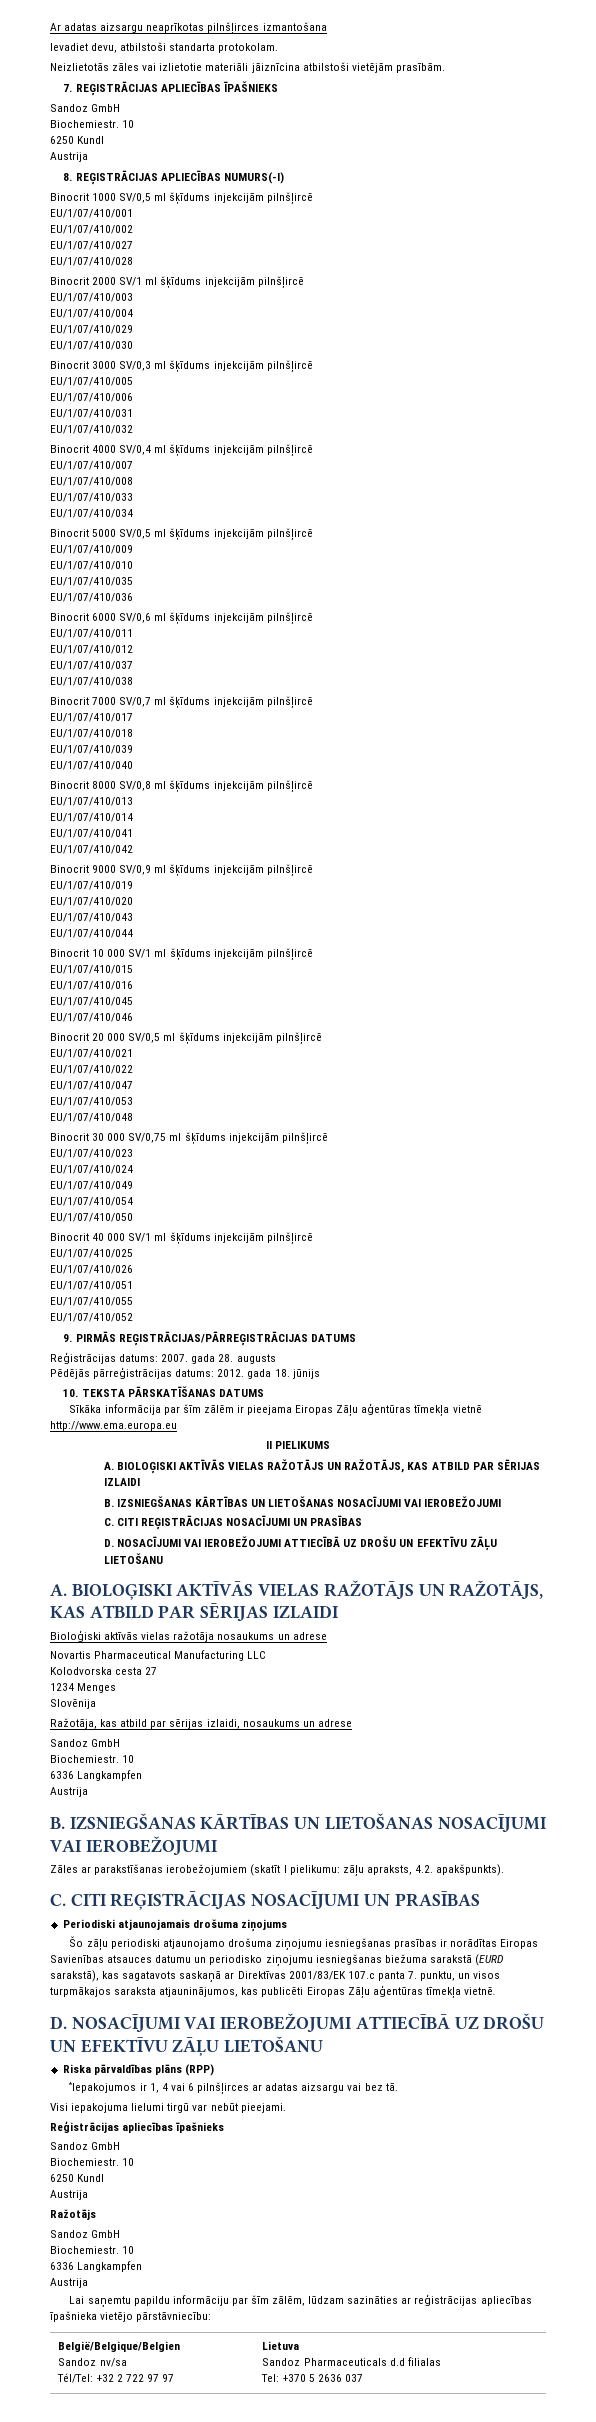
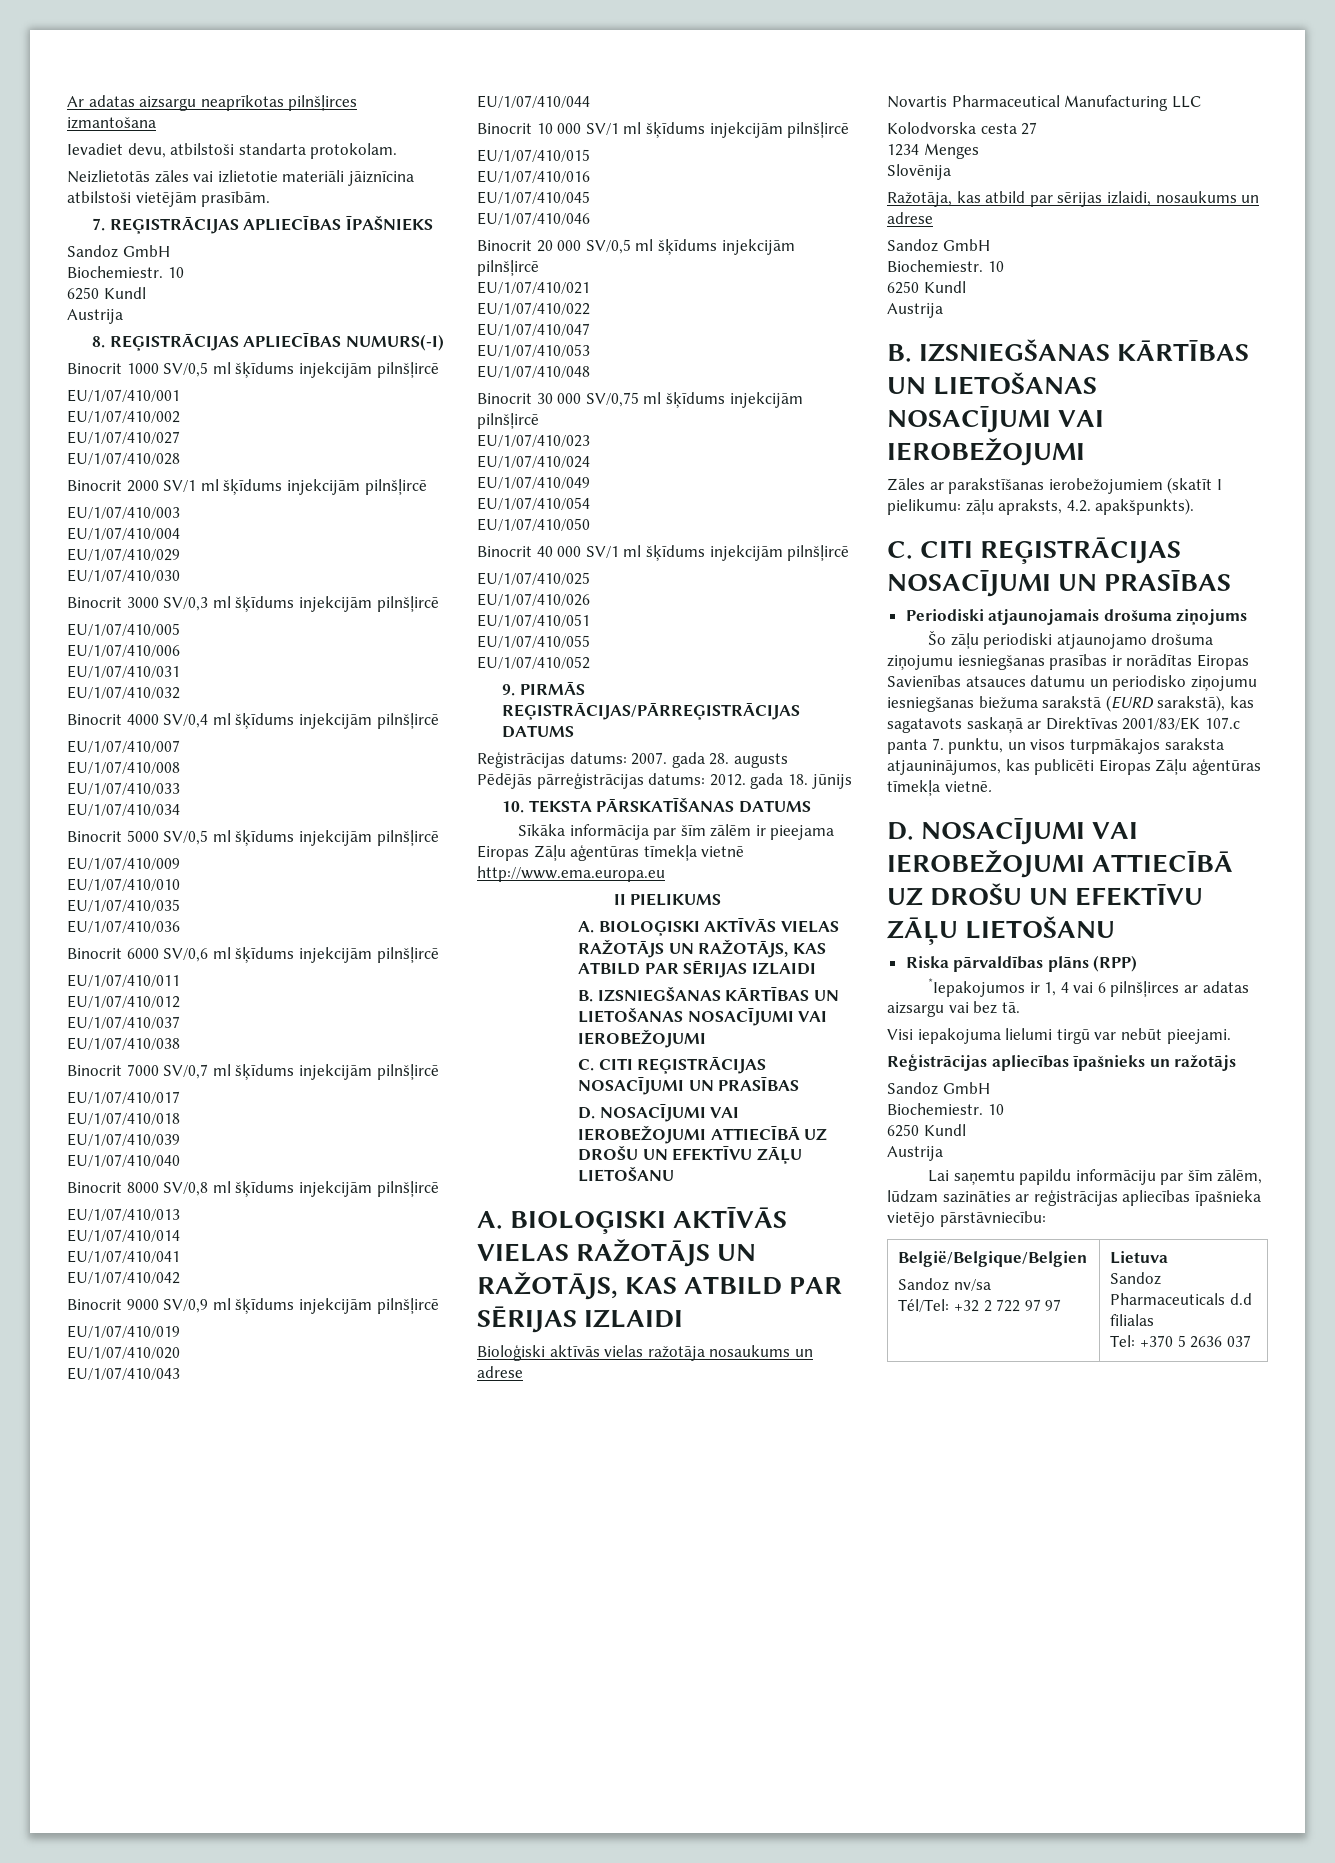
[50,1770,143,1781] 6336 Langkampfen -> [887,281,966,294] 6250 Kundl
[50,2142,121,2150] [50,2158,135,2166] [50,2174,105,2182] [50,2190,88,2200] [50,2209,96,2220] [50,2230,121,2238] [50,2246,135,2254] [50,2261,143,2272] [50,2278,88,2288] // Sandoz GmbH // Biochemiestr. 10 // 6250 Kundl // Austrija // Ražotājs // Sandoz GmbH // Biochemiestr. 10 // 6336 Langkampfen // Austrija -> [1149,1055,1237,1071] [887,1082,990,1095] [887,1103,1004,1115] [887,1124,966,1137] [887,1146,943,1161] un ražotājs // Sandoz GmbH // Biochemiestr. 10 // 6250 Kundl // Austrija

